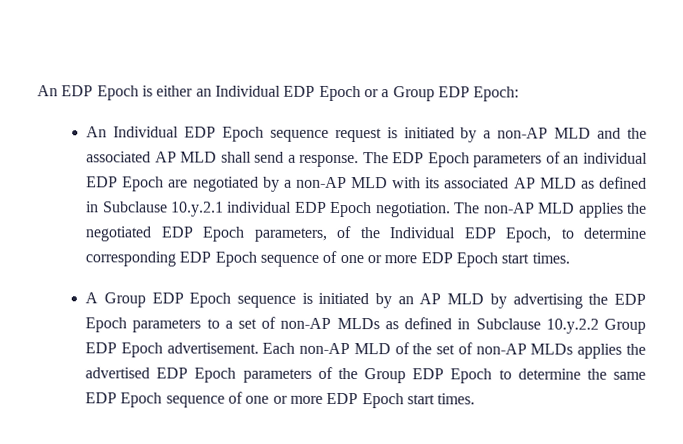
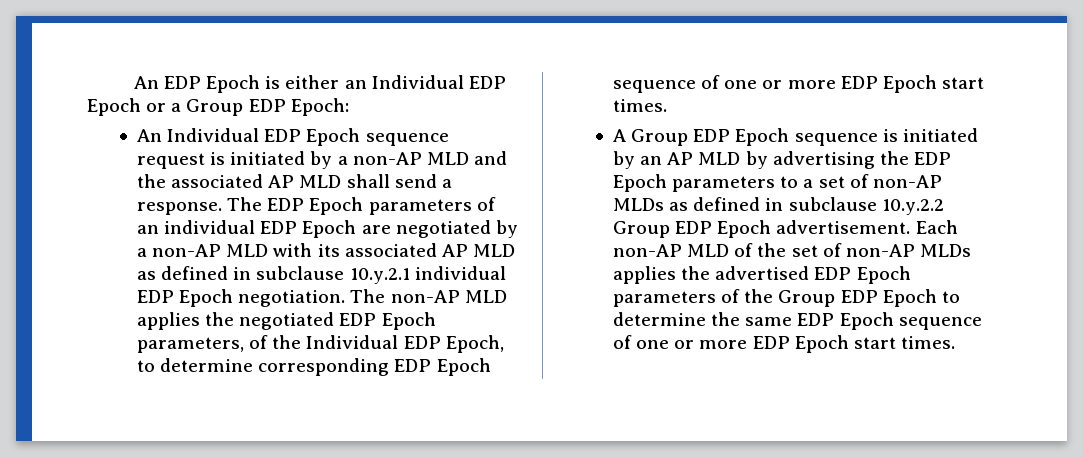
[102,201,168,213] Subclause -> [256,266,345,280] subclause
[475,318,541,330] Subclause -> [788,197,877,211] subclause

